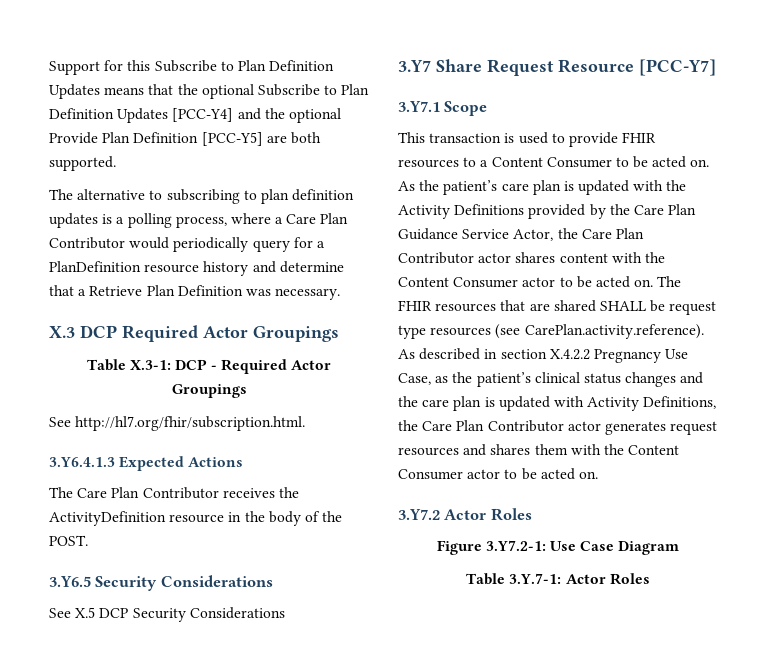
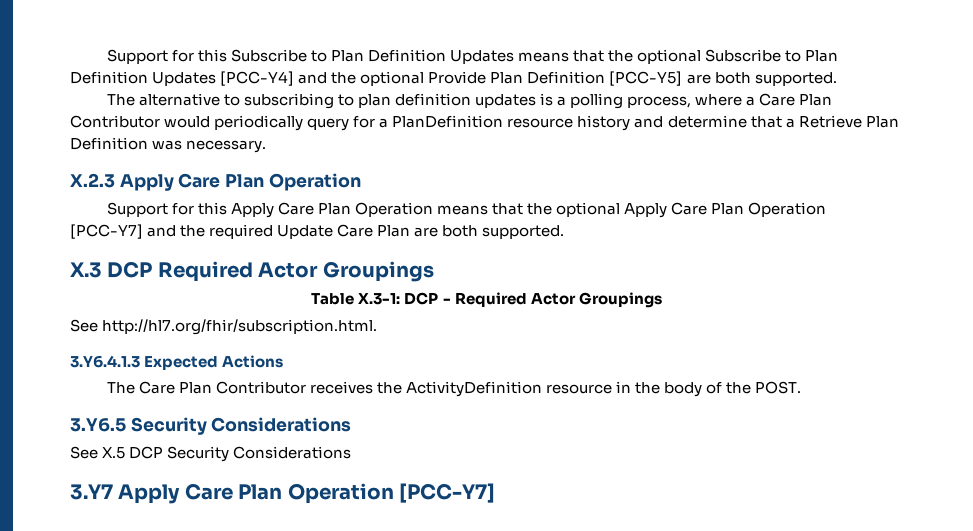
(341, 294) none -> [70,173,361,191] [106,202,827,218] [70,224,565,239] // X.2.3 Apply Care Plan Operation // Support for this Apply Care Plan Operation means that the optional Apply Care Plan Operation [PCC-Y7] and the required Update Care Plan are both supported.
[436,59,716,76] [398,101,488,116] [398,132,657,147] [398,156,710,168] [398,180,687,195] [398,204,697,219] [398,228,644,241] [398,252,665,264] [398,276,682,288] [398,300,717,315] [398,324,704,339] [398,348,689,363] [398,372,704,387] [398,396,717,411] [398,420,718,435] [398,444,680,456] [398,468,598,480] [398,508,532,521] [436,540,680,555] [466,573,650,585] Share Request Resource [PCC-Y7] // 3.Y7.1 Scope // This transaction is used to provide FHIR resources to a Content Consumer to be acted on. As the patient’s care plan is updated with the Activity Definitions provided by the Care Plan Guidance Service Actor, the Care Plan Contributor actor shares content with the Content Consumer actor to be acted on. The FHIR resources that are shared SHALL be request type resources (see CarePlan.activity.reference). As described in section X.4.2.2 Pregnancy Use Case, as the patient’s clinical status changes and the care plan is updated with Activity Definitions, the Care Plan Contributor actor generates request resources and shares them with the Content Consumer actor to be acted on. // 3.Y7.2 Actor Roles // Figure 3.Y7.2-1: Use Case Diagram // Table 3.Y.7-1: Actor Roles -> [118,483,495,504] Apply Care Plan Operation [PCC-Y7]

